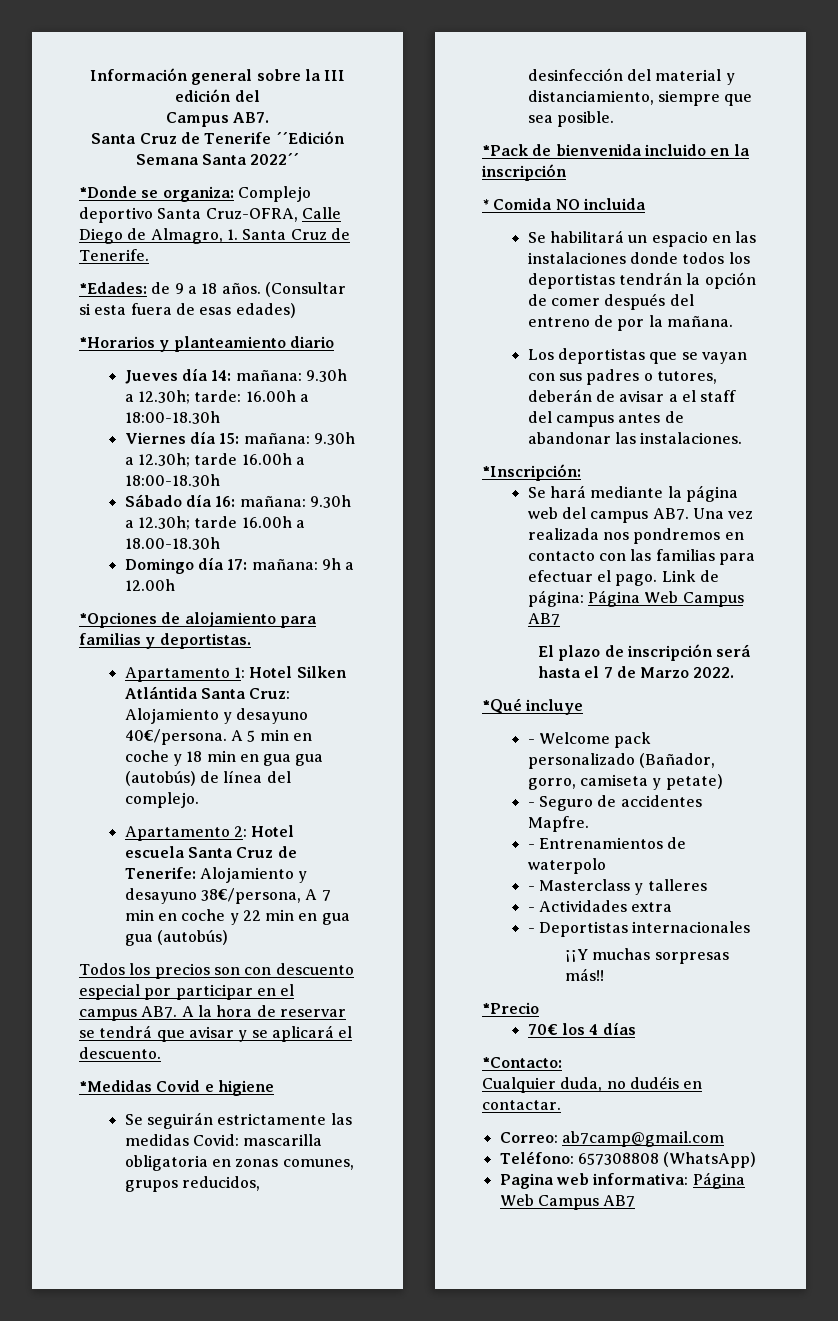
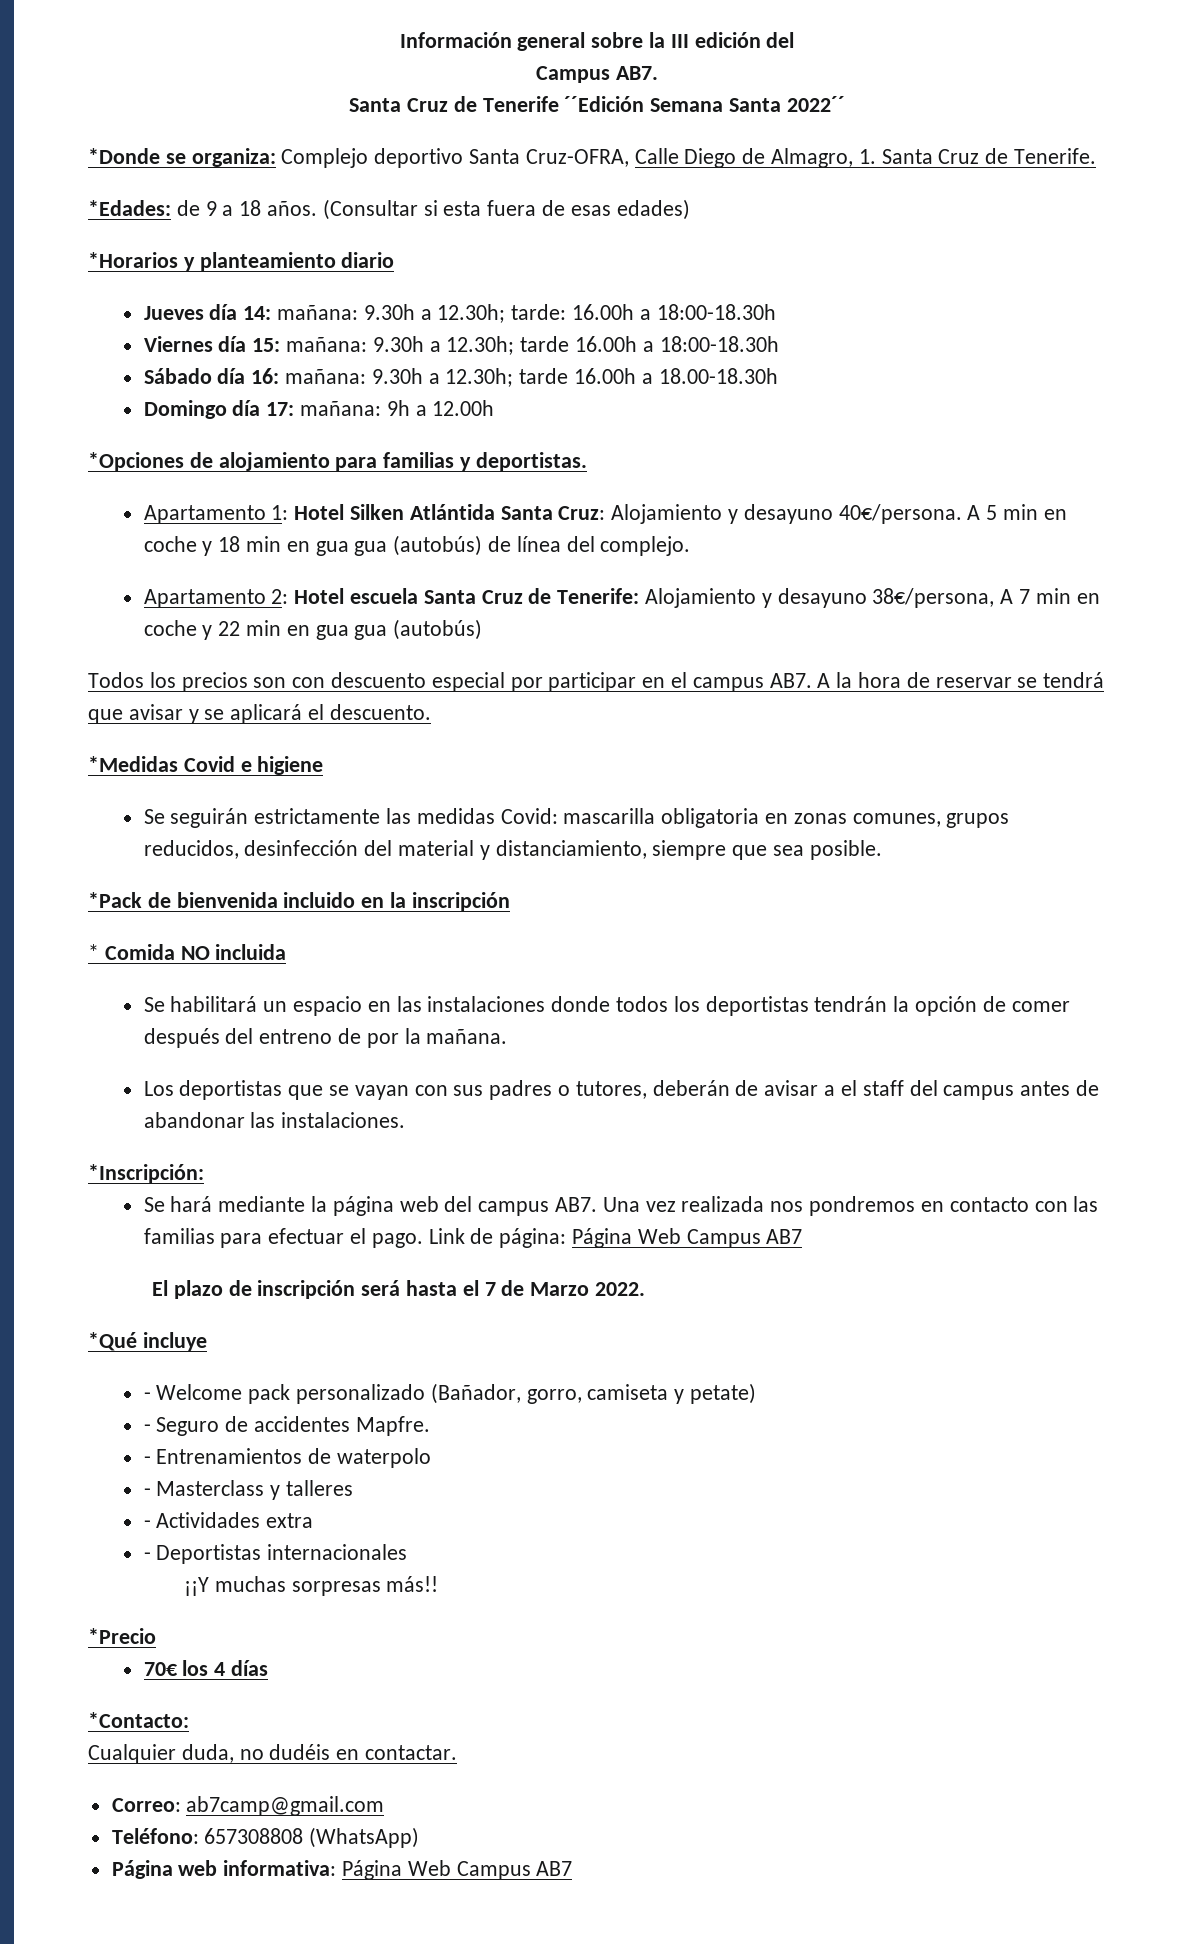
[499,1173,554,1189] Pagina -> [111,1860,173,1879] Página

